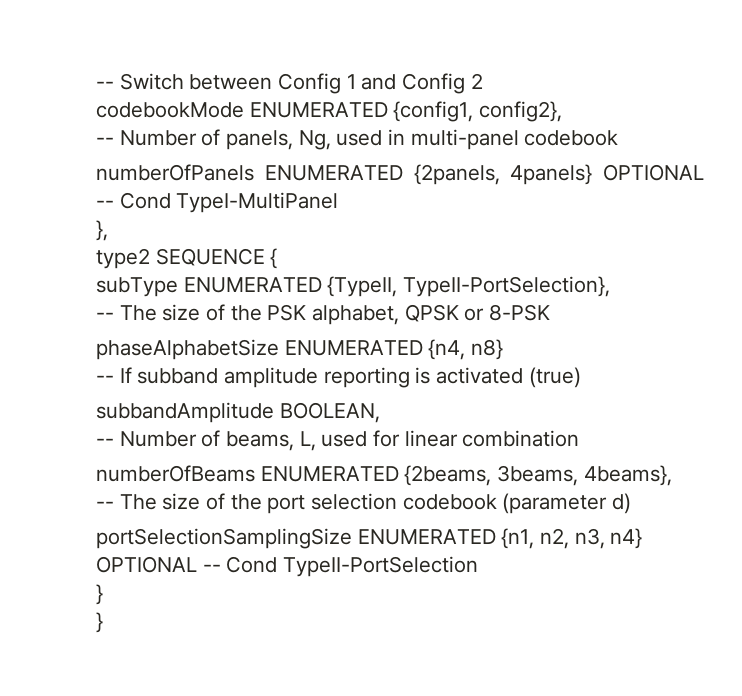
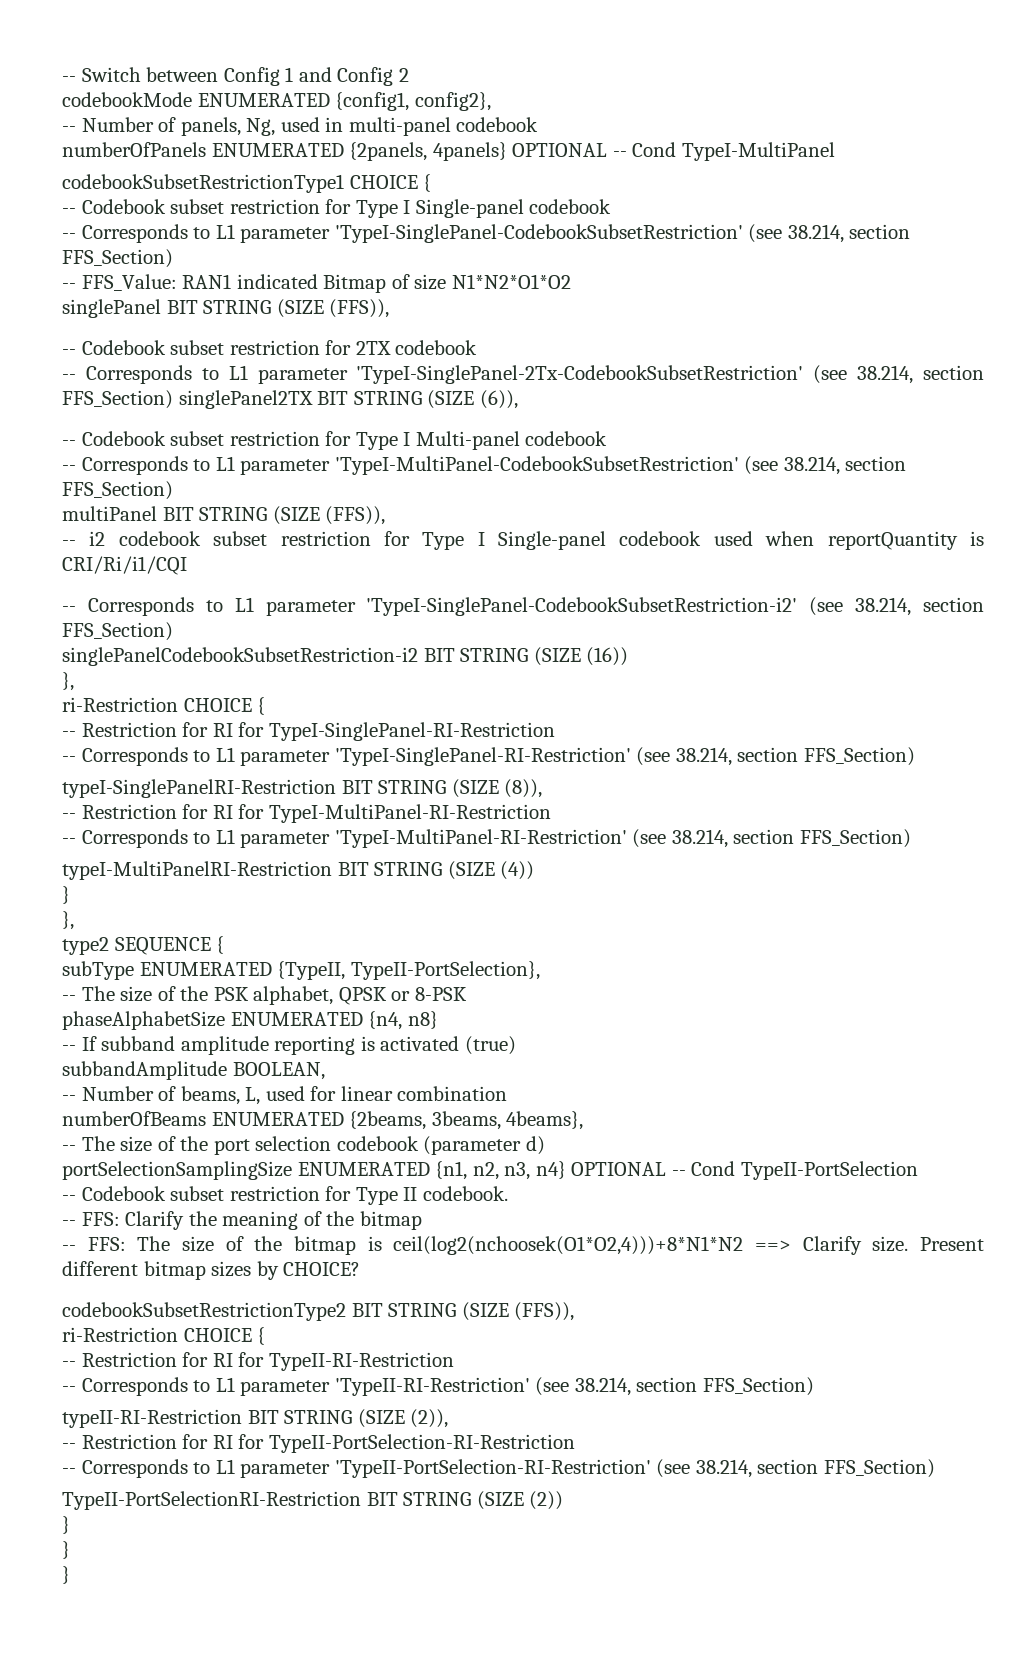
(339, 202) none -> [62,174,432,193] [62,199,612,218] [62,224,911,243] [62,249,173,268] [62,274,571,293] [62,299,390,318] [62,340,478,355] [62,365,984,384] [62,390,518,409] [62,431,608,450] [62,456,907,475] [62,481,173,500] [62,506,386,525] [62,531,984,550] [62,556,187,575] [62,597,984,616] [62,622,173,641] [62,647,629,666] [62,672,74,691] [62,697,266,715] [62,722,555,741] [62,747,915,766] [62,779,543,798] [62,804,551,823] [62,829,911,848] [62,861,535,880] [62,886,70,904] // codebookSubsetRestrictionType1 CHOICE { // -- Codebook subset restriction for Type I Single-panel codebook // -- Corresponds to L1 parameter 'TypeI-SinglePanel-CodebookSubsetRestriction' (see 38.214, section FFS_Section) // -- FFS_Value: RAN1 indicated Bitmap of size N1*N2*O1*O2 // singlePanel BIT STRING (SIZE (FFS)), // -- Codebook subset restriction for 2TX codebook // -- Corresponds to L1 parameter 'TypeI-SinglePanel-2Tx-CodebookSubsetRestriction' (see 38.214, section FFS_Section) singlePanel2TX BIT STRING (SIZE (6)), // -- Codebook subset restriction for Type I Multi-panel codebook // -- Corresponds to L1 parameter 'TypeI-MultiPanel-CodebookSubsetRestriction' (see 38.214, section FFS_Section) // multiPanel BIT STRING (SIZE (FFS)), // -- i2 codebook subset restriction for Type I Single-panel codebook used when reportQuantity is CRI/Ri/i1/CQI // -- Corresponds to L1 parameter 'TypeI-SinglePanel-CodebookSubsetRestriction-i2' (see 38.214, section FFS_Section) // singlePanelCodebookSubsetRestriction-i2 BIT STRING (SIZE (16)) // }, // ri-Restriction CHOICE { // -- Restriction for RI for TypeI-SinglePanel-RI-Restriction // -- Corresponds to L1 parameter 'TypeI-SinglePanel-RI-Restriction' (see 38.214, section FFS_Section) // typeI-SinglePanelRI-Restriction BIT STRING (SIZE (8)), // -- Restriction for RI for TypeI-MultiPanel-RI-Restriction // -- Corresponds to L1 parameter 'TypeI-MultiPanel-RI-Restriction' (see 38.214, section FFS_Section) // typeI-MultiPanelRI-Restriction BIT STRING (SIZE (4)) // }
[96,584,103,605] [96,612,103,633] // } // } -> [62,1186,508,1205] [62,1211,422,1230] [62,1236,984,1255] [62,1261,361,1280] [62,1302,575,1321] [62,1327,266,1345] [62,1352,454,1371] [62,1377,814,1396] [62,1409,449,1428] [62,1434,575,1453] [62,1459,935,1478] [62,1491,564,1510] [62,1516,70,1534] [62,1541,70,1559] [62,1566,70,1584] // -- Codebook subset restriction for Type II codebook. // -- FFS: Clarify the meaning of the bitmap // -- FFS: The size of the bitmap is ceil(log2(nchoosek(O1*O2,4)))+8*N1*N2 ==> Clarify size. Present different bitmap sizes by CHOICE? // codebookSubsetRestrictionType2 BIT STRING (SIZE (FFS)), // ri-Restriction CHOICE { // -- Restriction for RI for TypeII-RI-Restriction // -- Corresponds to L1 parameter 'TypeII-RI-Restriction' (see 38.214, section FFS_Section) // typeII-RI-Restriction BIT STRING (SIZE (2)), // -- Restriction for RI for TypeII-PortSelection-RI-Restriction // -- Corresponds to L1 parameter 'TypeII-PortSelection-RI-Restriction' (see 38.214, section FFS_Section) // TypeII-PortSelectionRI-Restriction BIT STRING (SIZE (2)) // } // } // }

